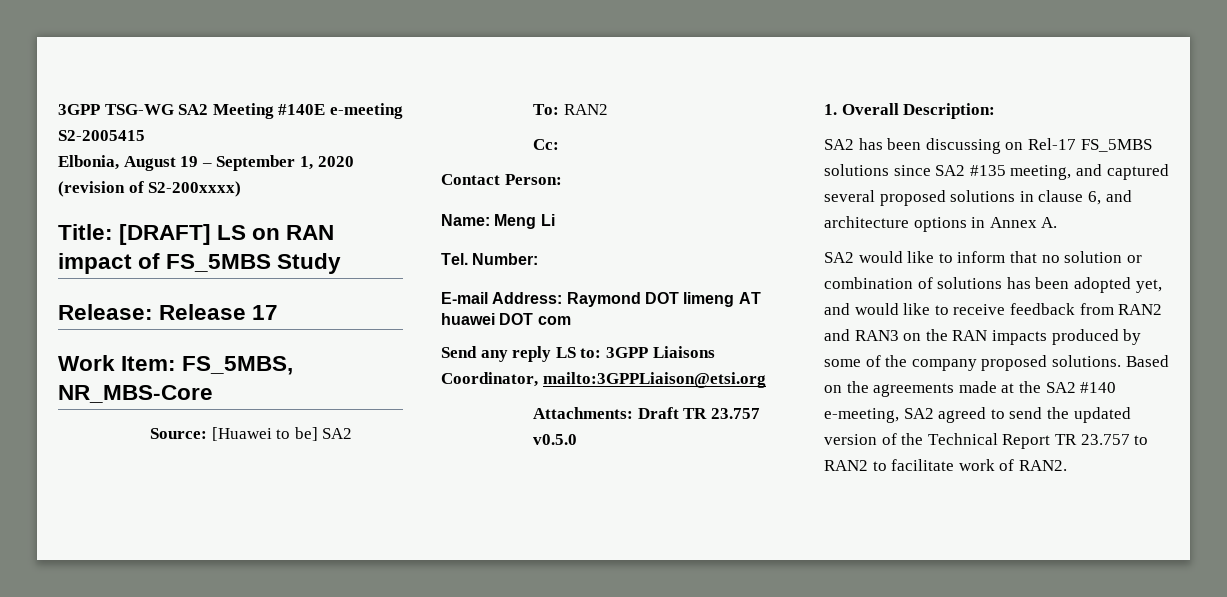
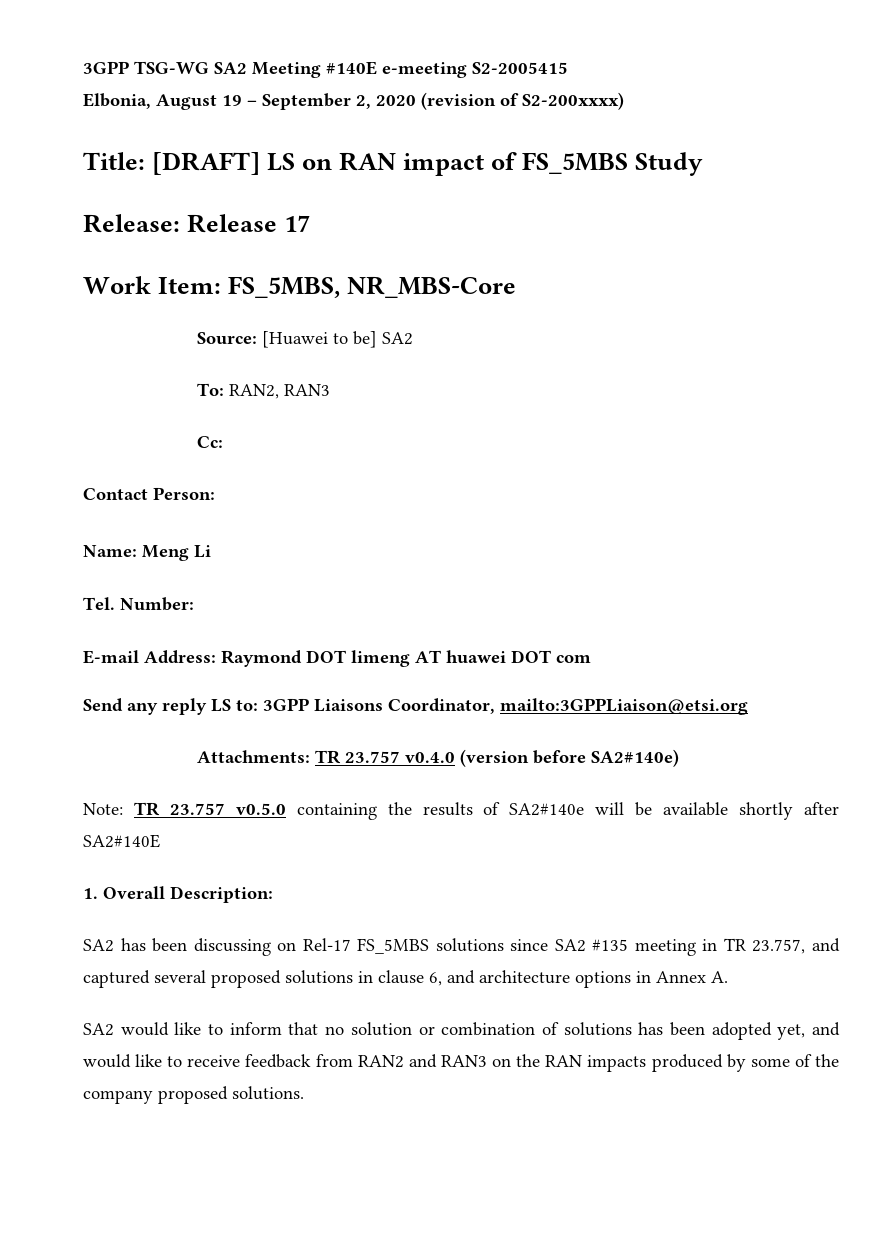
[299,156,313,170] 1, -> [356,95,371,109] 2,
[563,104,608,115] RAN2 -> [229,384,331,399] RAN2, RAN3
[637,407,760,419] [532,434,577,445] Draft TR 23.757 v0.5.0 -> [315,749,680,767] [83,802,839,820] [83,834,160,848] TR 23.757 v0.4.0 (version before SA2#140e) // Note: TR 23.757 v0.5.0 containing the results of SA2#140e will be available shortly after SA2#140E
[1010,165,1072,180] meeting, -> [634,938,806,956] meeting in TR 23.757,
[1125,355,1169,367] [824,381,1117,397] [824,407,1131,423] [824,433,1149,449] [824,459,1067,471] Based on the agreements made at the SA2 #140 e-meeting, SA2 agreed to send the updated version of the Technical Report TR 23.757 to RAN2 to facilitate work of RAN2. -> (304, 1093) none

